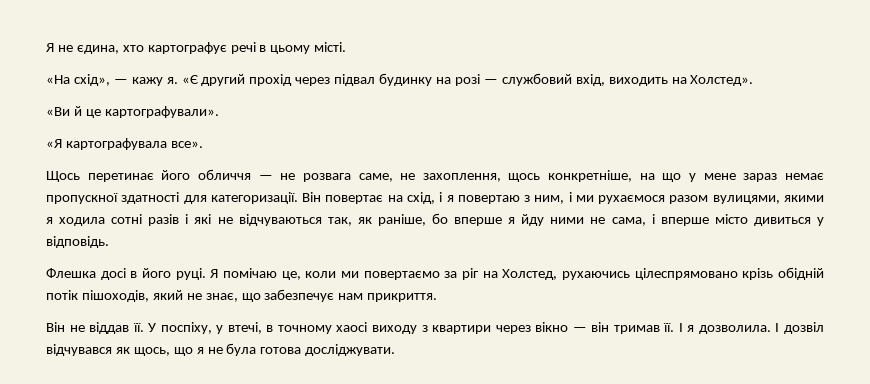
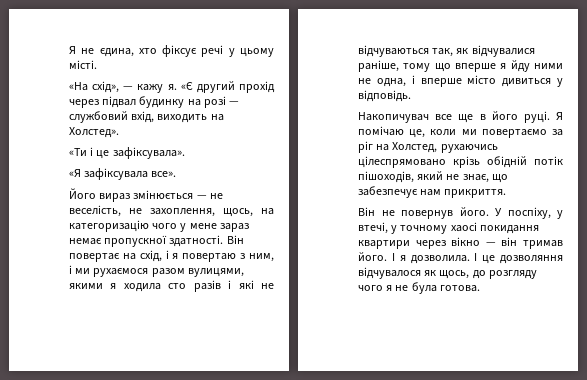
[147,42,267,54] картографує речі в -> [162,45,235,57] фіксує речі у
[46,106,219,118] «Ви й це картографували». -> [69,147,185,159] «Ти і це зафіксувала».
[65,138,167,150] картографувала -> [84,168,149,180] зафіксувала
[46,169,682,182] Щось перетинає його обличчя — не розвага саме, не захоплення, щось конкретніше, на що -> [69,188,223,202] [69,205,274,217] [69,220,178,232] Його вираз змінюється — не веселість, не захоплення, щось, на категоризацію чого
[121,192,298,204] здатності для категоризації. -> [169,235,224,247] здатності.
[111,214,143,224] сотні -> [168,283,187,289] сто
[377,213,448,226] раніше, бо -> [471,45,535,57] [358,60,451,72] відчувалися раніше, тому що
[611,217,646,226] сама, -> [376,78,406,87] одна,
[46,268,126,280] Флешка досі -> [358,112,474,123] Накопичувач все ще
[89,322,144,334] віддав її. -> [401,207,489,219] повернув його.
[266,325,274,332] в -> [391,225,398,234] у
[371,325,428,334] виходу з -> [479,225,539,234] покидання
[663,323,675,332] її. -> [358,252,387,261] його.
[783,322,824,334] [46,344,193,356] дозвіл відчувався як щось, що -> [482,255,563,264] [358,267,537,279] [358,285,383,291] це дозволяння відчувалося як щось, до розгляду чого
[260,344,396,356] готова досліджувати. -> [439,285,480,292] готова.

